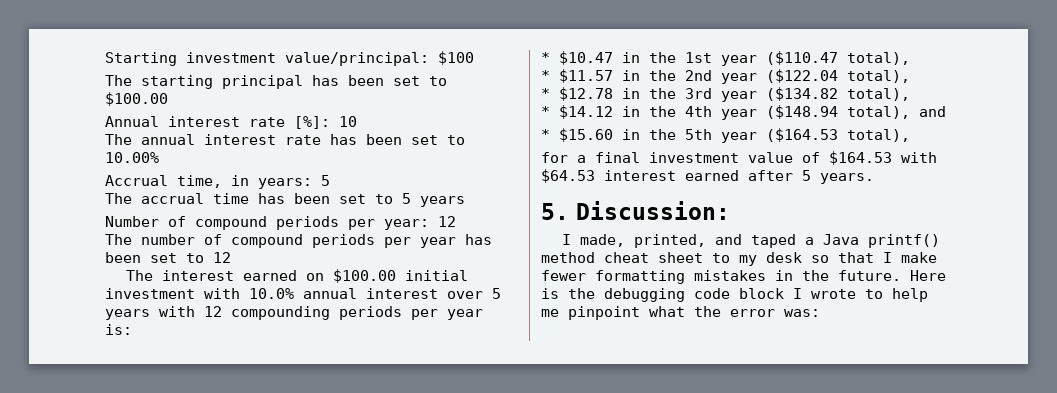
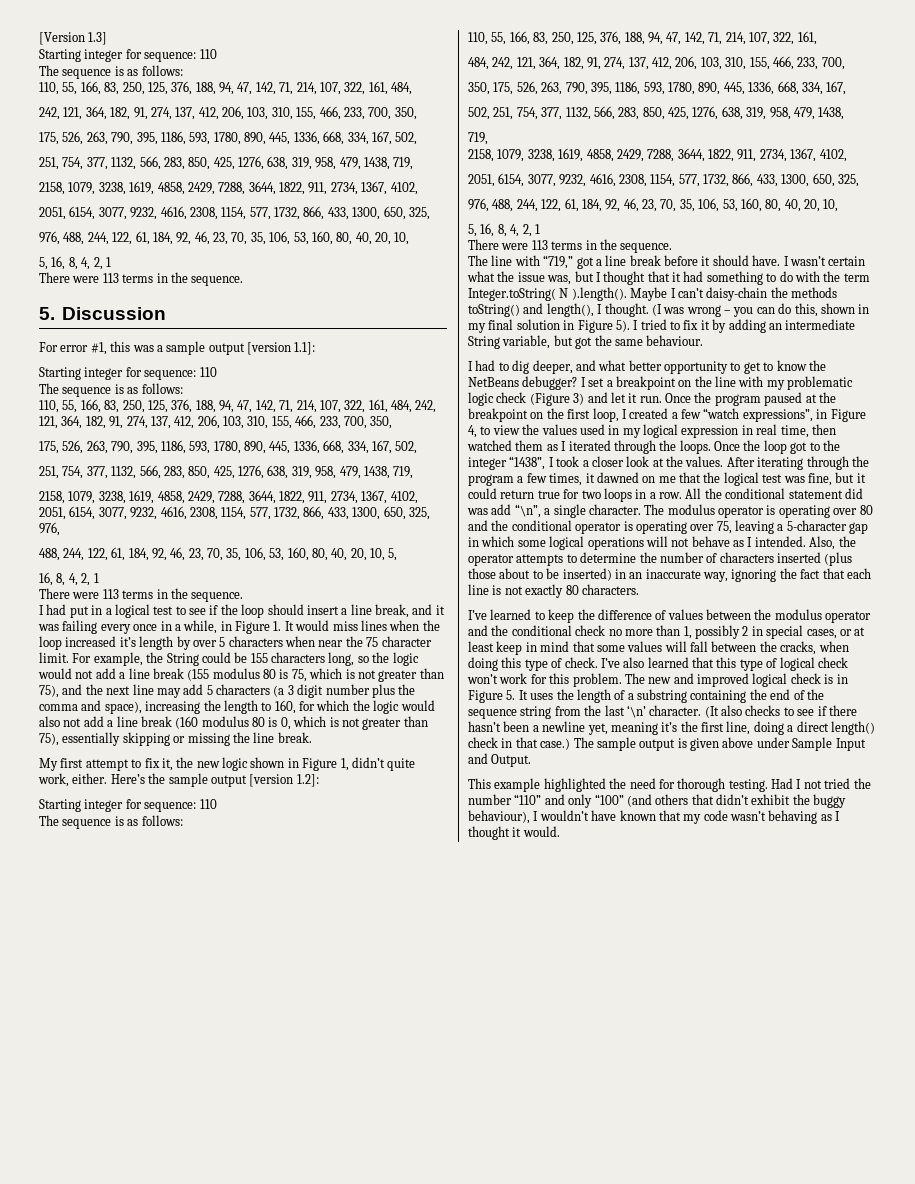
[105,51,474,66] [105,75,447,89] [105,92,168,106] [105,116,357,129] [105,134,465,145] [105,152,159,163] [105,175,330,189] [105,193,465,207] [105,216,456,230] [105,234,492,248] [105,252,231,263] [126,269,469,283] [105,288,501,299] [105,306,483,320] [105,324,132,335] [541,51,910,66] [541,69,910,84] [541,87,910,102] [541,105,946,120] [541,128,910,143] [541,151,937,165] [541,169,874,184] [541,201,731,220] [562,234,941,248] [541,252,937,266] [541,270,946,284] [541,288,928,302] [541,306,820,320] Starting investment value/principal: $100 // The starting principal has been set to $100.00 // Annual interest rate [%]: 10 // The annual interest rate has been set to 10.00% // Accrual time, in years: 5 // The accrual time has been set to 5 years // Number of compound periods per year: 12 // The number of compound periods per year has been set to 12 // The interest earned on $100.00 initial investment with 10.0% annual interest over 5 years with 12 compounding periods per year is: // * $10.47 in the 1st year ($110.47 total), // * $11.57 in the 2nd year ($122.04 total), // * $12.78 in the 3rd year ($134.82 total), // * $14.12 in the 4th year ($148.94 total), and // * $15.60 in the 5th year ($164.53 total), // for a final investment value of $164.53 with $64.53 interest earned after 5 years. // 5. Discussion: // I made, printed, and taped a Java printf() method cheat sheet to my desk so that I make fewer formatting mistakes in the future. Here is the debugging code block I wrote to help me pinpoint what the error was: -> [39,32,108,45] [39,49,217,62] [39,65,183,79] [39,81,412,95] [39,106,417,120] [39,131,418,145] [39,156,414,170] [39,181,418,195] [39,206,430,220] [39,231,410,245] [39,256,111,270] [39,272,244,286] [39,307,166,320] [39,341,316,355] [39,367,217,380] [39,383,183,397] [39,399,437,413] [39,415,393,429] [39,440,418,454] [39,465,414,479] [39,490,418,504] [39,506,430,520] [39,522,60,536] [39,547,398,561] [39,572,99,586] [39,588,244,602] [39,604,445,618] [38,620,440,634] [39,636,432,650] [39,652,419,666] [38,668,444,682] [39,684,416,698] [39,700,435,714] [39,716,428,730] [39,732,312,746] [39,757,416,771] [38,773,319,787] [39,799,217,812] [39,815,183,829] [468,31,817,45] [468,56,845,70] [468,81,847,95] [468,106,845,120] [468,132,488,145] [468,148,847,162] [468,173,859,187] [468,198,839,212] [468,223,540,237] [468,239,673,253] [468,255,866,269] [467,271,870,285] [468,287,837,301] [468,303,870,317] [468,319,856,333] [468,335,704,349] [468,360,826,374] [468,376,854,390] [468,392,836,406] [468,408,866,422] [468,424,836,438] [467,440,840,454] [468,456,869,470] [468,472,866,486] [468,488,863,502] [467,504,873,518] [468,520,869,534] [468,536,856,550] [468,552,853,566] [468,568,871,582] [468,584,639,598] [468,609,872,623] [468,625,866,639] [468,641,849,655] [468,657,848,671] [467,673,848,687] [468,689,824,703] [468,705,857,719] [468,721,875,735] [468,737,866,751] [468,753,532,767] [468,778,871,792] [468,794,847,808] [468,810,841,824] [468,826,560,840] [Version 1.3] // Starting integer for sequence: 110 // The sequence is as follows: // 110, 55, 166, 83, 250, 125, 376, 188, 94, 47, 142, 71, 214, 107, 322, 161, 484, // 242, 121, 364, 182, 91, 274, 137, 412, 206, 103, 310, 155, 466, 233, 700, 350, // 175, 526, 263, 790, 395, 1186, 593, 1780, 890, 445, 1336, 668, 334, 167, 502, // 251, 754, 377, 1132, 566, 283, 850, 425, 1276, 638, 319, 958, 479, 1438, 719, // 2158, 1079, 3238, 1619, 4858, 2429, 7288, 3644, 1822, 911, 2734, 1367, 4102, // 2051, 6154, 3077, 9232, 4616, 2308, 1154, 577, 1732, 866, 433, 1300, 650, 325, // 976, 488, 244, 122, 61, 184, 92, 46, 23, 70, 35, 106, 53, 160, 80, 40, 20, 10, // 5, 16, 8, 4, 2, 1 // There were 113 terms in the sequence. // 5. Discussion // For error #1, this was a sample output [version 1.1]: // Starting integer for sequence: 110 // The sequence is as follows: // 110, 55, 166, 83, 250, 125, 376, 188, 94, 47, 142, 71, 214, 107, 322, 161, 484, 242, 121, 364, 182, 91, 274, 137, 412, 206, 103, 310, 155, 466, 233, 700, 350, // 175, 526, 263, 790, 395, 1186, 593, 1780, 890, 445, 1336, 668, 334, 167, 502, // 251, 754, 377, 1132, 566, 283, 850, 425, 1276, 638, 319, 958, 479, 1438, 719, // 2158, 1079, 3238, 1619, 4858, 2429, 7288, 3644, 1822, 911, 2734, 1367, 4102, 2051, 6154, 3077, 9232, 4616, 2308, 1154, 577, 1732, 866, 433, 1300, 650, 325, 976, // 488, 244, 122, 61, 184, 92, 46, 23, 70, 35, 106, 53, 160, 80, 40, 20, 10, 5, // 16, 8, 4, 2, 1 // There were 113 terms in the sequence. // I had put in a logical test to see if the loop should insert a line break, and it was failing every once in a while, in Figure 1. It would miss lines when the loop increased it’s length by over 5 characters when near the 75 character limit. For example, the String could be 155 characters long, so the logic would not add a line break (155 modulus 80 is 75, which is not greater than 75), and the next line may add 5 characters (a 3 digit number plus the comma and space), increasing the length to 160, for which the logic would also not add a line break (160 modulus 80 is 0, which is not greater than 75), essentially skipping or missing the line break. // My first attempt to fix it, the new logic shown in Figure 1, didn’t quite work, either. Here’s the sample output [version 1.2]: // Starting integer for sequence: 110 // The sequence is as follows: // 110, 55, 166, 83, 250, 125, 376, 188, 94, 47, 142, 71, 214, 107, 322, 161, // 484, 242, 121, 364, 182, 91, 274, 137, 412, 206, 103, 310, 155, 466, 233, 700, // 350, 175, 526, 263, 790, 395, 1186, 593, 1780, 890, 445, 1336, 668, 334, 167, // 502, 251, 754, 377, 1132, 566, 283, 850, 425, 1276, 638, 319, 958, 479, 1438, // 719, // 2158, 1079, 3238, 1619, 4858, 2429, 7288, 3644, 1822, 911, 2734, 1367, 4102, // 2051, 6154, 3077, 9232, 4616, 2308, 1154, 577, 1732, 866, 433, 1300, 650, 325, // 976, 488, 244, 122, 61, 184, 92, 46, 23, 70, 35, 106, 53, 160, 80, 40, 20, 10, // 5, 16, 8, 4, 2, 1 // There were 113 terms in the sequence. // The line with “719,” got a line break before it should have. I wasn’t certain what the issue was, but I thought that it had something to do with the term Integer.toString( N ).length(). Maybe I can’t daisy-chain the methods toString() and length(), I thought. (I was wrong – you can do this, shown in my final solution in Figure 5). I tried to fix it by adding an intermediate String variable, but got the same behaviour. // I had to dig deeper, and what better opportunity to get to know the NetBeans debugger? I set a breakpoint on the line with my problematic logic check (Figure 3) and let it run. Once the program paused at the breakpoint on the first loop, I created a few “watch expressions”, in Figure 4, to view the values used in my logical expression in real time, then watched them as I iterated through the loops. Once the loop got to the integer “1438”, I took a closer look at the values. After iterating through the program a few times, it dawned on me that the logical test was fine, but it could return true for two loops in a row. All the conditional statement did was add “\n”, a single character. The modulus operator is operating over 80 and the conditional operator is operating over 75, leaving a 5-character gap in which some logical operations will not behave as I intended. Also, the operator attempts to determine the number of characters inserted (plus those about to be inserted) in an inaccurate way, ignoring the fact that each line is not exactly 80 characters. // I’ve learned to keep the difference of values between the modulus operator and the conditional check no more than 1, possibly 2 in special cases, or at least keep in mind that some values will fall between the cracks, when doing this type of check. I’ve also learned that this type of logical check won’t work for this problem. The new and improved logical check is in Figure 5. It uses the length of a substring containing the end of the sequence string from the last ‘\n’ character. (It also checks to see if there hasn’t been a newline yet, meaning it’s the first line, doing a direct length() check in that case.) The sample output is given above under Sample Input and Output. // This example highlighted the need for thorough testing. Had I not tried the number “110” and only “100” (and others that didn’t exhibit the buggy behaviour), I wouldn’t have known that my code wasn’t behaving as I thought it would.

